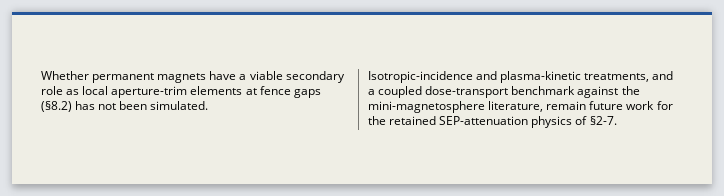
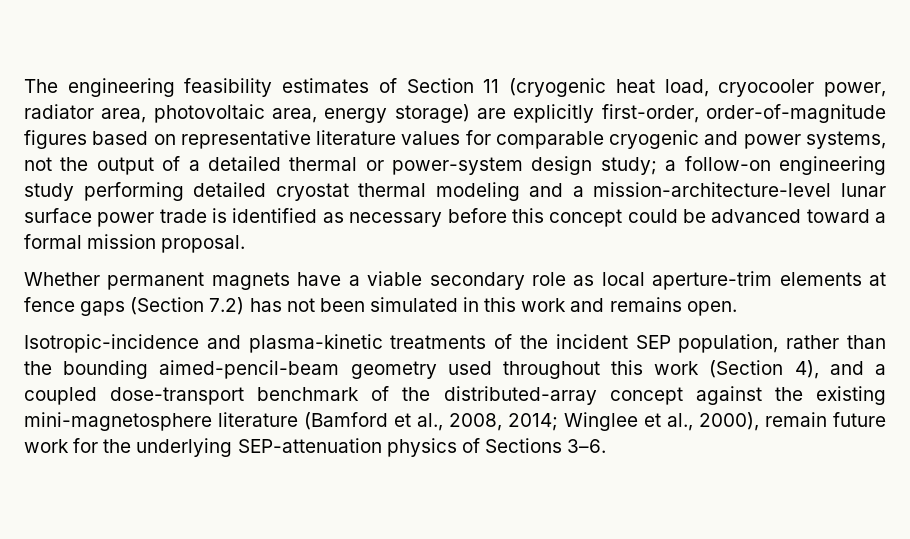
(41, 75) none -> [24,78,887,97] [24,104,886,123] [24,130,886,149] [24,156,886,175] [24,182,886,201] [24,208,887,227] [24,234,246,253] The engineering feasibility estimates of Section 11 (cryogenic heat load, cryocooler power, radiator area, photovoltaic area, energy storage) are explicitly first-order, order-of-magnitude figures based on representative literature values for comparable cryogenic and power systems, not the output of a detailed thermal or power-system design study; a follow-on engineering study performing detailed cryostat thermal modeling and a mission-architecture-level lunar surface power trade is identified as necessary before this concept could be advanced toward a formal mission proposal. //
[41,101,72,112] (§8.2) -> [130,297,245,315] (Section 7.2)
[150,101,209,110] [368,71,650,83] simulated. // Isotropic-incidence and plasma-kinetic treatments, -> [369,297,737,316] [24,334,886,353] [24,360,819,379] simulated in this work and remains open. // Isotropic-incidence and plasma-kinetic treatments of the incident SEP population, rather than the bounding aimed-pencil-beam geometry used throughout this work (Section 4),
[577,86,640,98] [368,101,544,113] against the mini-magnetosphere literature, -> [371,386,886,405] [24,412,759,431] of the distributed-array concept against the existing mini-magnetosphere literature (Bamford et al., 2008, 2014; Winglee et al., 2000),
[389,116,437,125] retained -> [136,438,233,457] underlying
[589,116,617,125] §2-7. -> [484,438,607,453] Sections 3–6.

